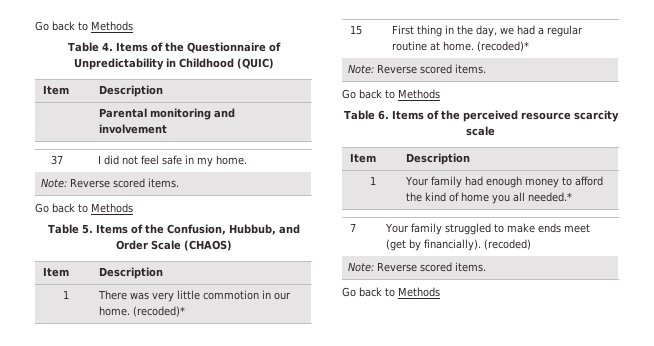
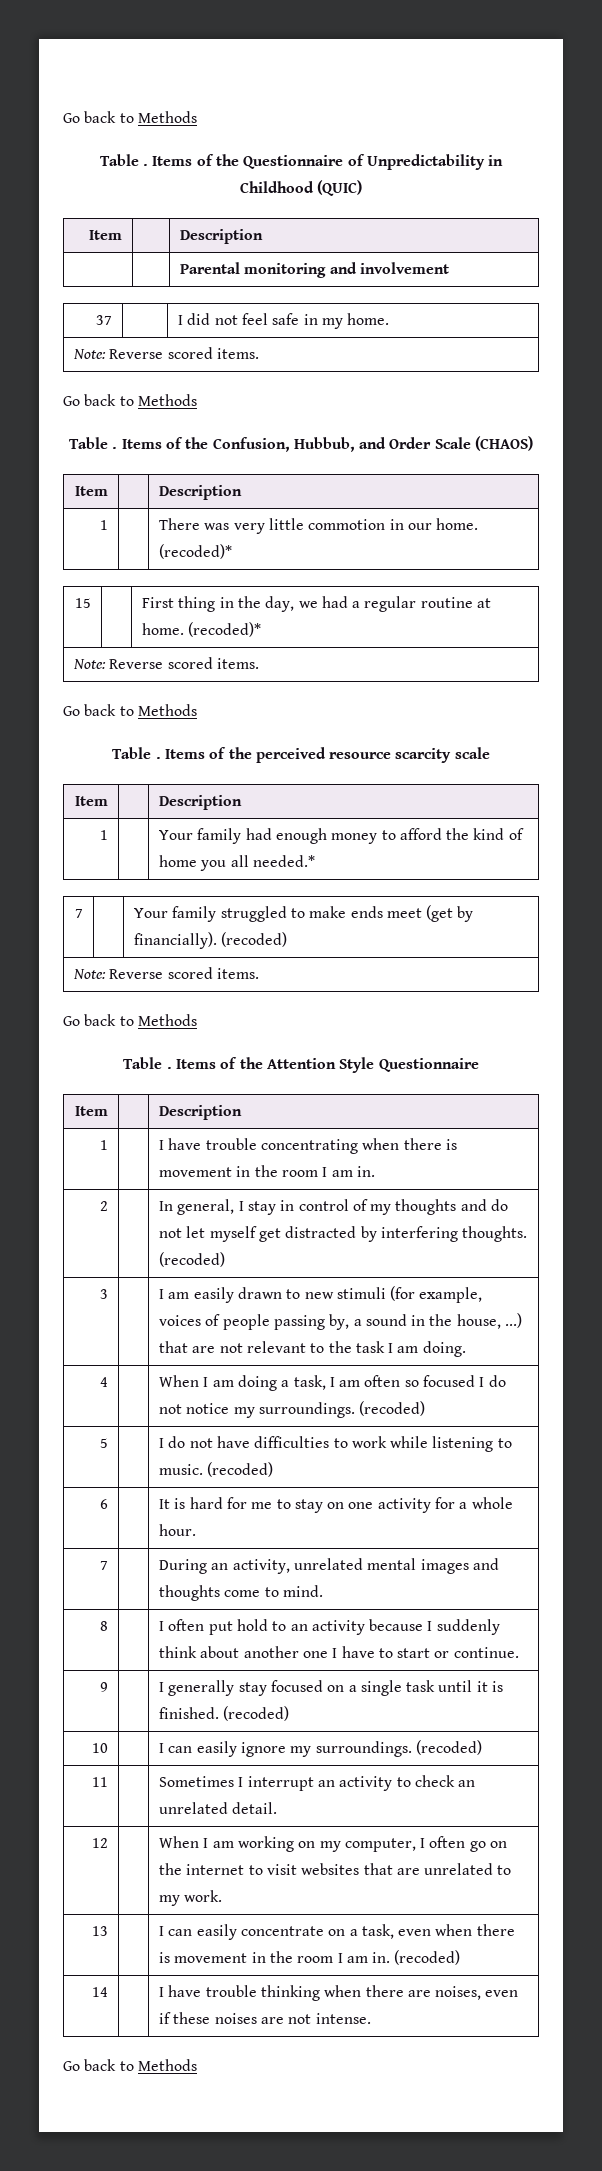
[35,21,133,31] [67,42,113,52] Go back to Methods // Table 4. -> [63,111,197,123] [99,154,149,166] Go back to Methods // Table .
[81,224,93,234] 5. -> [112,447,118,449] .
[377,110,389,120] 6. -> [155,757,161,759] .
(440, 292) none -> [123,1057,479,1073] [75,1106,109,1116] [158,1105,242,1120] [100,1140,109,1150] [158,1138,457,1154] [158,1165,375,1177] [100,1201,109,1211] [158,1199,509,1215] [158,1226,528,1242] [158,1252,225,1267] [100,1289,109,1299] [158,1286,483,1303] [158,1313,523,1330] [158,1341,466,1357] [100,1377,109,1387] [158,1375,506,1391] [158,1401,426,1418] [100,1438,109,1448] [158,1436,512,1452] [158,1462,274,1477] [100,1499,109,1509] [158,1497,513,1513] [158,1524,196,1536] [100,1561,109,1570] [158,1558,499,1574] [158,1585,323,1601] [100,1621,109,1631] [158,1619,500,1635] [158,1646,519,1658] [100,1682,109,1692] [158,1680,504,1696] [158,1706,290,1721] [92,1743,109,1753] [158,1740,482,1757] [92,1777,109,1787] [158,1775,476,1791] [158,1802,278,1814] [92,1838,109,1848] [158,1836,508,1852] [158,1863,512,1875] [158,1890,223,1906] [92,1926,109,1936] [158,1924,515,1940] [158,1950,461,1965] [92,1987,109,1997] [158,1985,519,2001] [158,2012,371,2024] [63,2059,197,2071] // Table . Items of the Attention Style Questionnaire // Item | | Description // 1 | | I have trouble concentrating when there is movement in the room I am in. // 2 | | In general, I stay in control of my thoughts and do not let myself get distracted by interfering thoughts. (recoded) // 3 | | I am easily drawn to new stimuli (for example, voices of people passing by, a sound in the house, ...) that are not relevant to the task I am doing. // 4 | | When I am doing a task, I am often so focused I do not notice my surroundings. (recoded) // 5 | | I do not have difficulties to work while listening to music. (recoded) // 6 | | It is hard for me to stay on one activity for a whole hour. // 7 | | During an activity, unrelated mental images and thoughts come to mind. // 8 | | I often put hold to an activity because I suddenly think about another one I have to start or continue. // 9 | | I generally stay focused on a single task until it is finished. (recoded) // 10 | | I can easily ignore my surroundings. (recoded) // 11 | | Sometimes I interrupt an activity to check an unrelated detail. // 12 | | When I am working on my computer, I often go on the internet to visit websites that are unrelated to my work. // 13 | | I can easily concentrate on a task, even when there is movement in the room I am in. (recoded) // 14 | | I have trouble thinking when there are noises, even if these noises are not intense. // Go back to Methods

